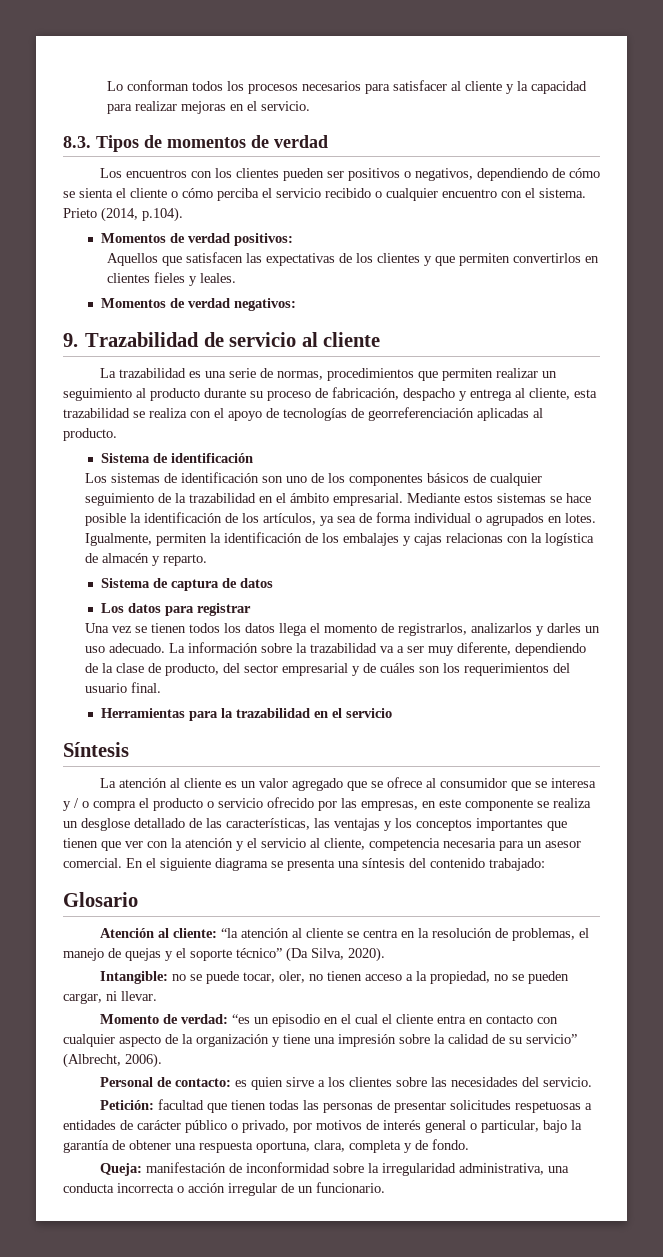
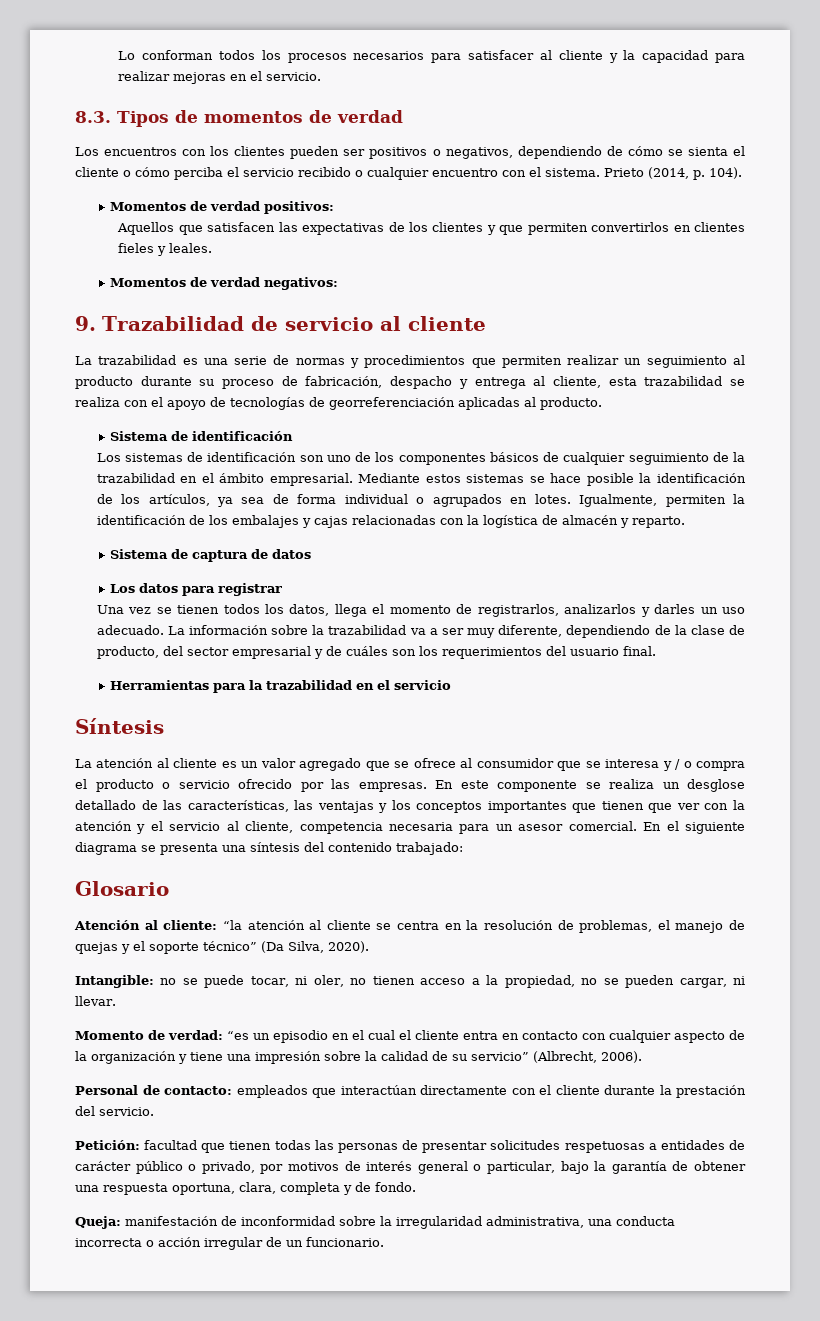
[142,207,183,222] p.104). -> [693,167,742,180] p. 104).
[276,371,323,380] normas, -> [295,358,359,368] normas y
[445,533,503,543] relacionas -> [351,515,436,525] relacionadas
[244,623,275,633] datos -> [289,604,330,616] datos,
[361,801,436,811] empresas, en -> [358,780,453,792] empresas. En
(275, 977) none -> [295,976,308,985] ni
[234,1077,518,1090] es quien sirve a los clientes sobre las necesidades -> [236,1085,746,1098] empleados que interactúan directamente con el cliente durante la prestación

